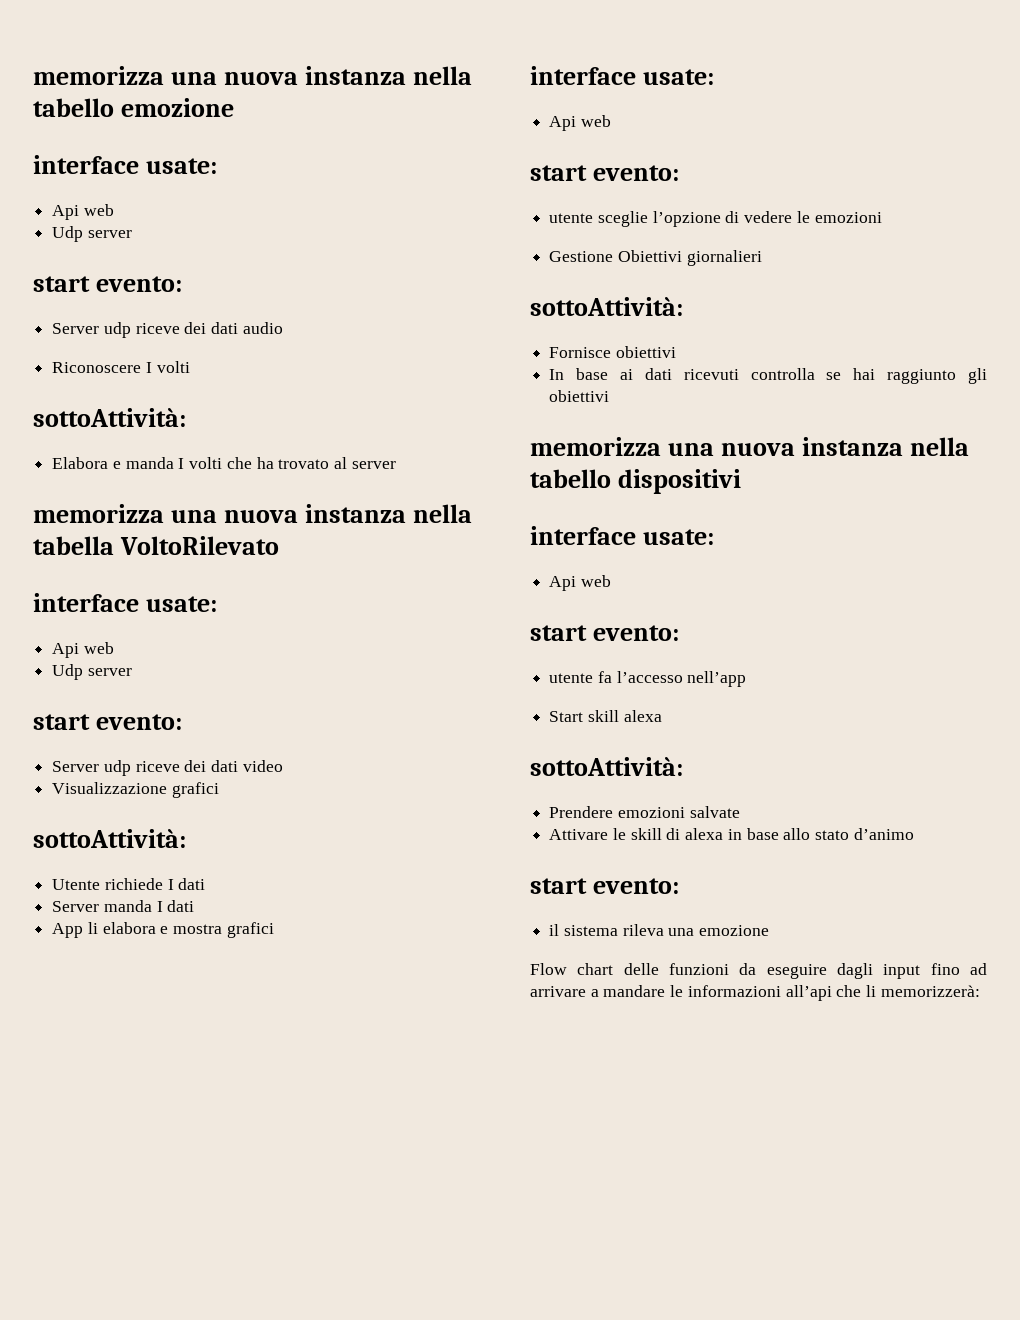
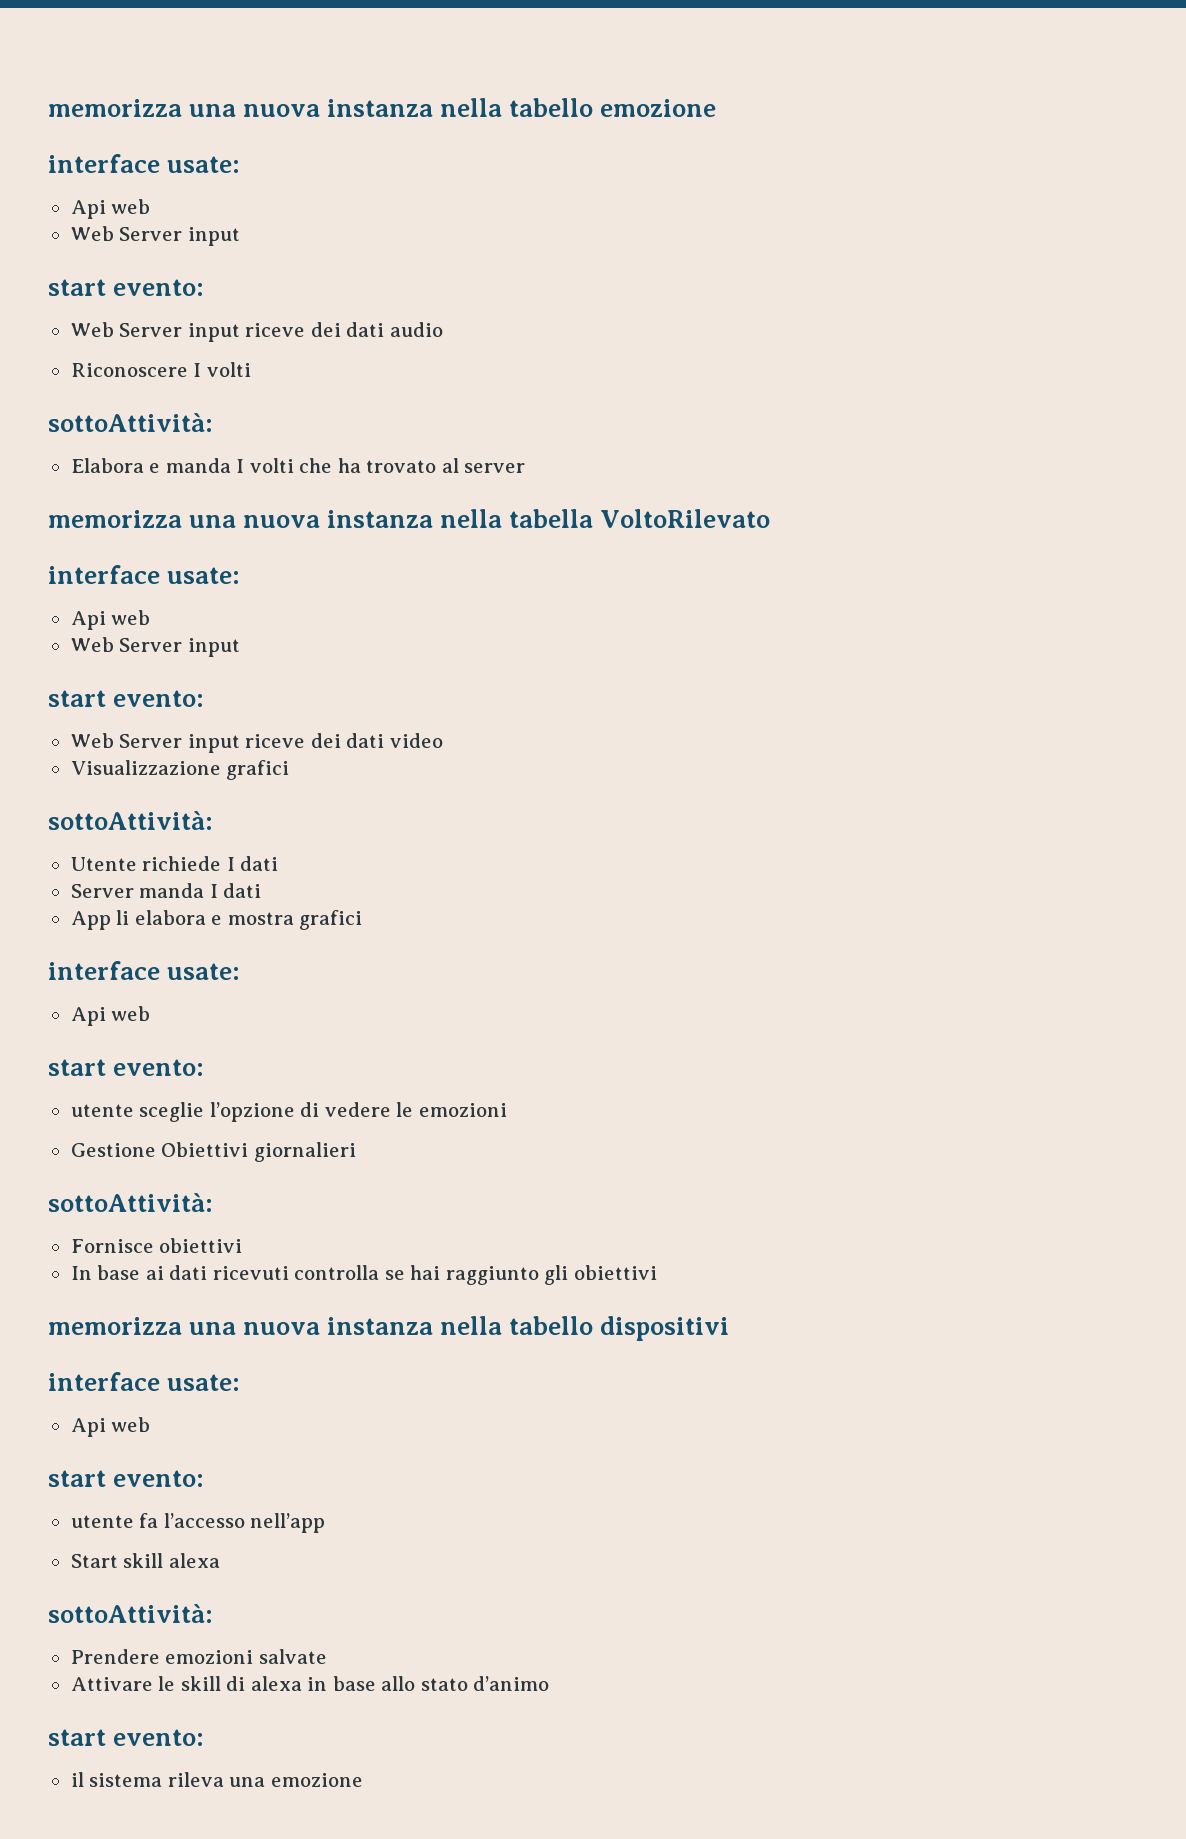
[52,226,132,242] [33,276,183,292] [52,322,131,338] Udp server // start evento: // Server udp -> [70,226,240,246] [48,279,205,296] [70,322,240,342] Web Server input // start evento: // Web Server input
[52,664,132,680] [33,714,183,730] [52,760,131,776] Udp server // start evento: // Server udp -> [70,637,240,657] [48,690,205,707] [70,733,240,753] Web Server input // start evento: // Web Server input
[530,963,987,979] [530,985,980,1001] // Flow chart delle funzioni da eseguire dagli input fino ad arrivare a mandare le informazioni all’api che li memorizzerà: -> (363, 1780) none

